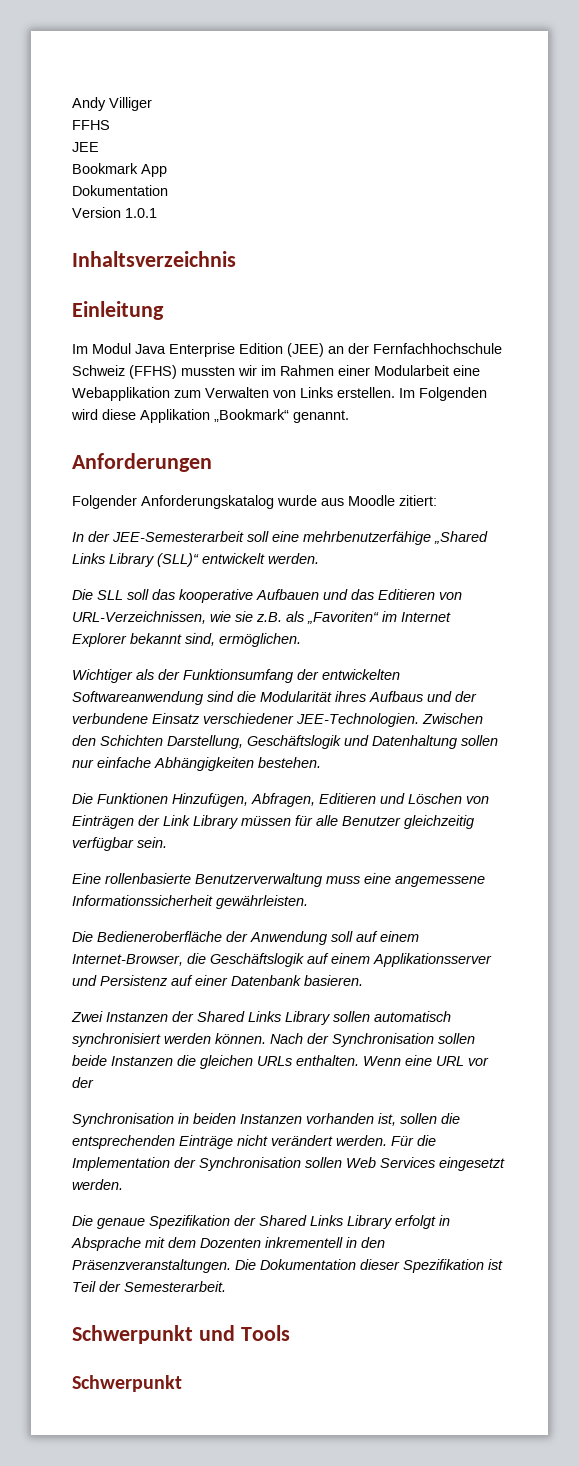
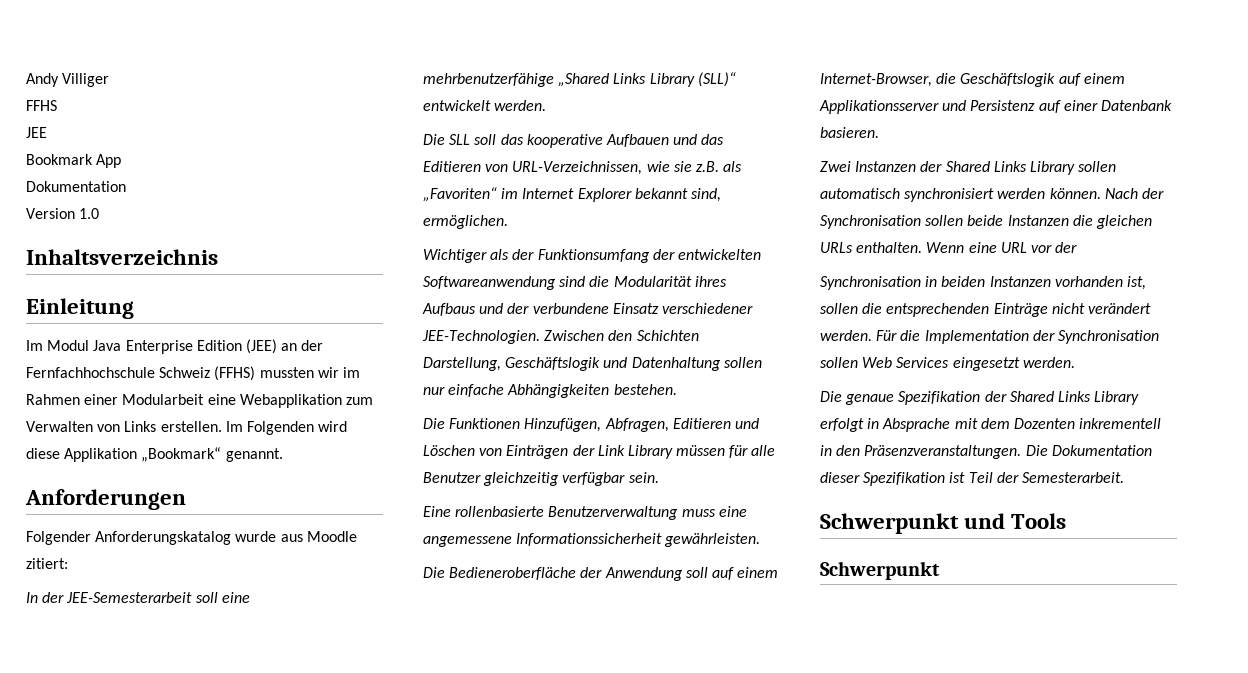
[125,208,157,218] 1.0.1 -> [79,208,100,219] 1.0

